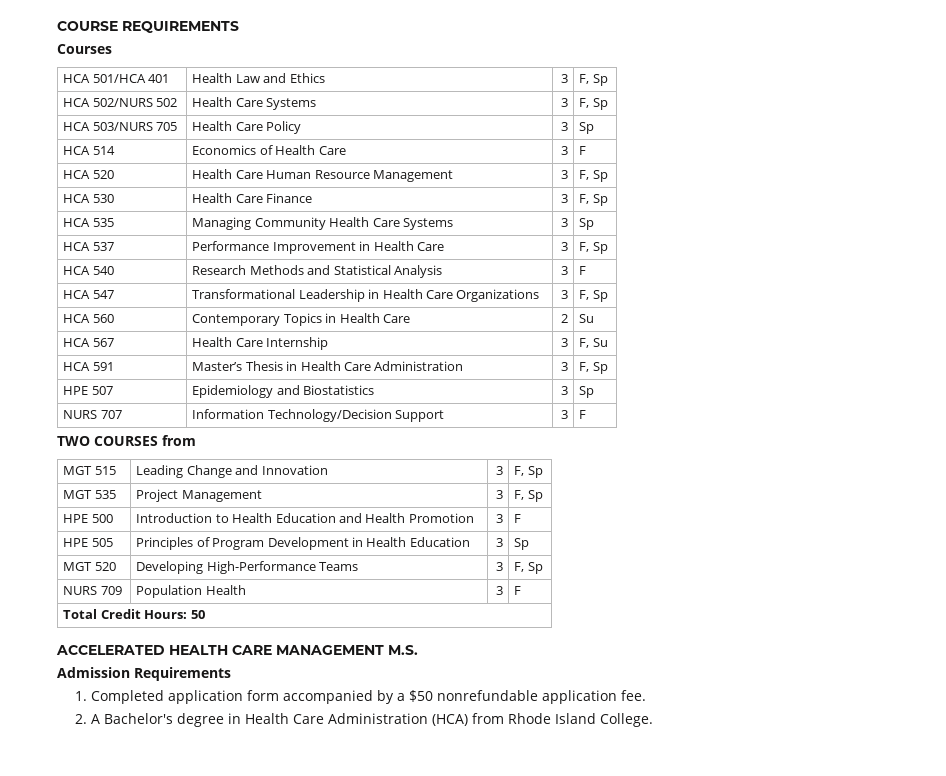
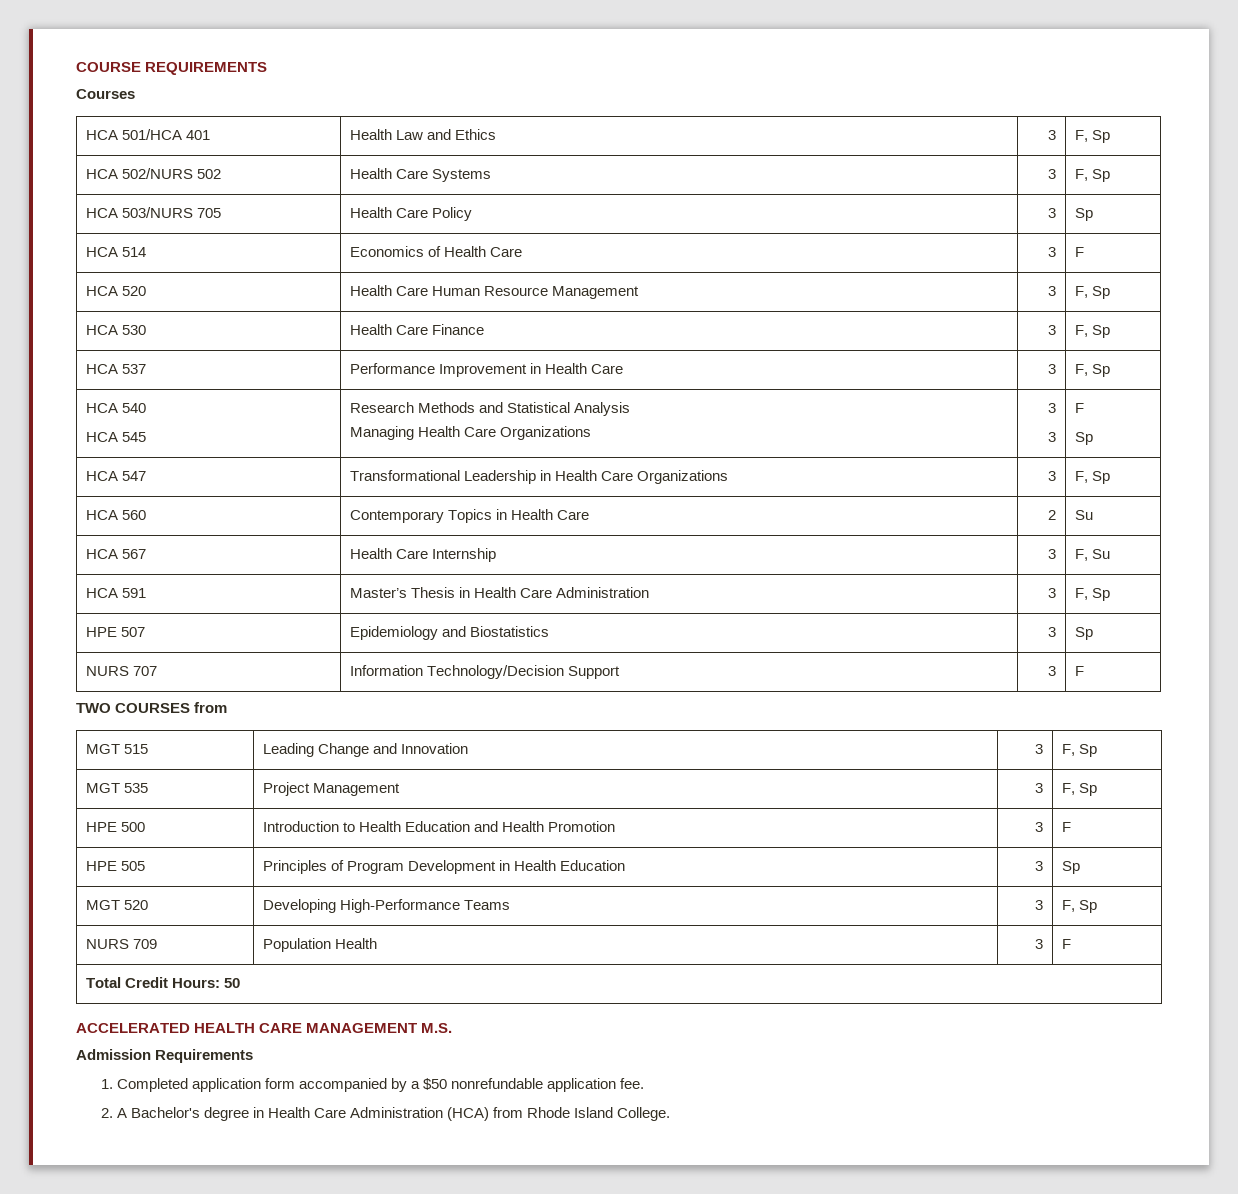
[63,218,114,227] [192,217,453,230] [560,218,568,227] [579,218,595,230] // HCA 535 | Managing Community Health Care Systems | 3 | Sp -> (1110, 331) none
(114, 270) none -> [85,432,146,442] // HCA 545
[560,266,568,275] [579,266,587,275] | 3 | F -> [349,426,592,440] [1048,403,1057,413] [1048,432,1057,442] [1074,403,1084,413] [1074,432,1093,445] // Managing Health Care Organizations | 3 // 3 | F // Sp

